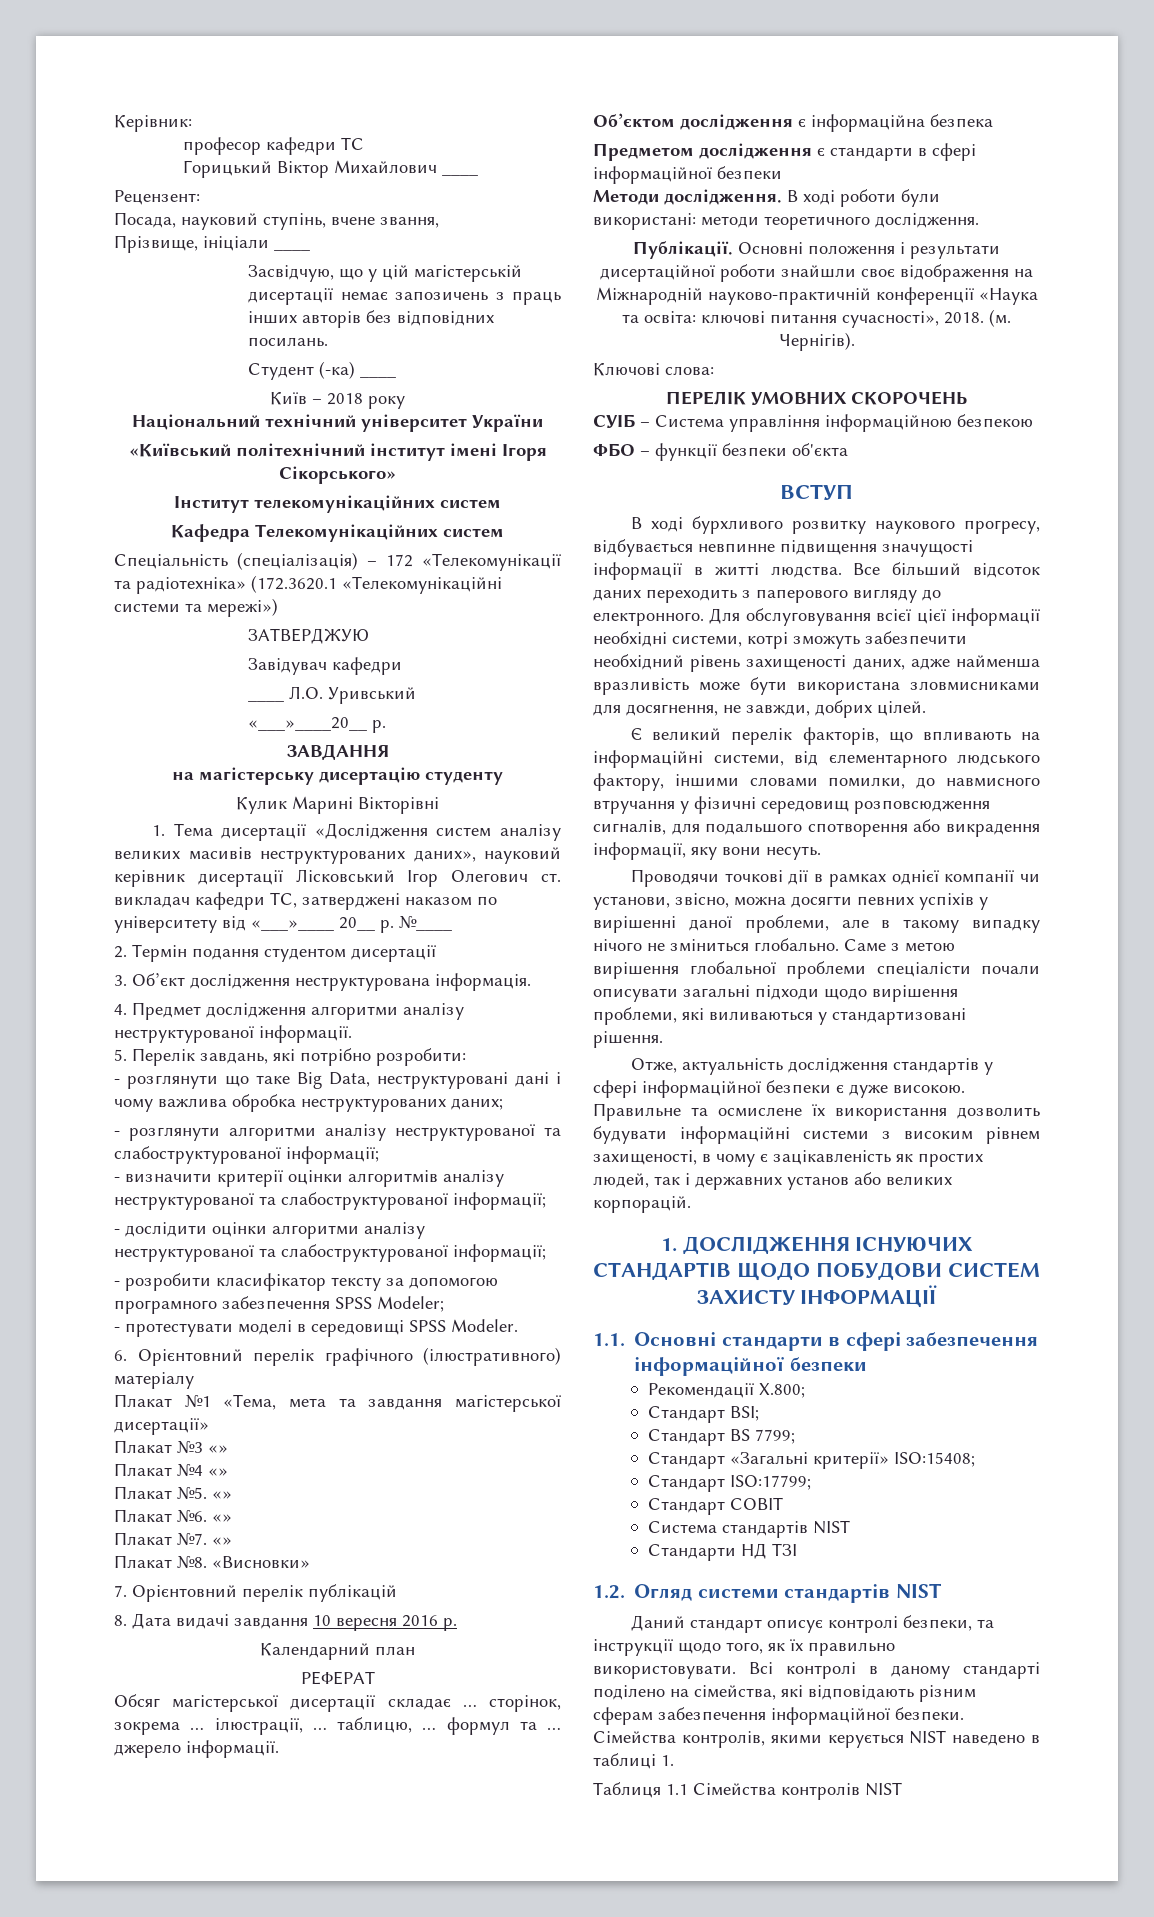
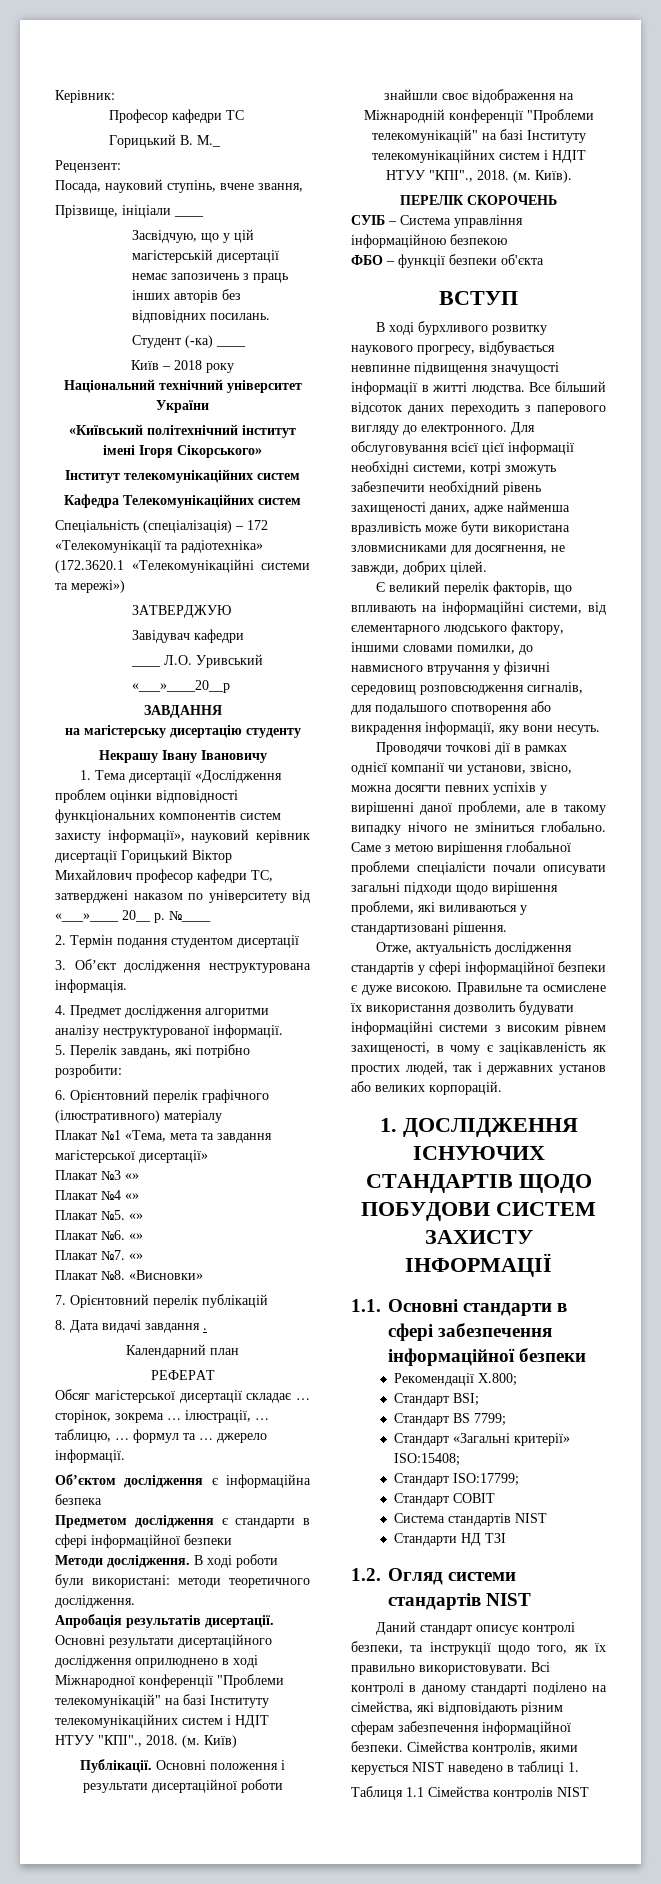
[183,137,262,155] професор -> [109,109,169,123] Професор
[277,160,479,178] Віктор Михайлович ____ -> [180,135,222,147] В. М._
[248,717,387,733] «___»____20__ р. -> [131,680,230,693] «___»____20__р
[236,796,439,814] Кулик Марині Вікторівні -> [98,750,267,763] Некрашу Івану Івановичу
[436,824,561,841] [114,847,561,864] [114,869,561,887] [114,896,190,908] систем аналізу великих масивів неструктурованих даних», науковий керівник дисертації Лісковський Ігор Олегович ст. викладач -> [55,789,238,803] [55,809,281,823] [55,829,310,843] [55,849,232,863] [55,869,193,883] проблем оцінки відповідності функціональних компонентів систем захисту інформації», науковий керівник дисертації Горицький Віктор Михайлович професор
[114,1072,561,1089] [114,1094,503,1112] [114,1124,561,1141] [114,1146,379,1164] [114,1170,504,1187] [114,1192,546,1210] [114,1222,425,1239] [114,1244,546,1262] [114,1273,498,1291] [114,1296,444,1314] [114,1319,518,1337] // - розглянути що таке Big Data, неструктуровані дані і чому важлива обробка неструктурованих даних; // - розглянути алгоритми аналізу неструктурованої та слабоструктурованої інформації; // - визначити критерії оцінки алгоритмів аналізу неструктурованої та слабоструктурованої інформації; // - дослідити оцінки алгоритми аналізу неструктурованої та слабоструктурованої інформації; // - розробити класифікатор тексту за допомогою програмного забезпечення SPSS Modeler; // - протестувати моделі в середовищі SPSS Modeler. -> (122, 1071) none
[313,1615,457,1631] 10 вересня 2016 р. -> [203,1328,207,1330] .
(979, 220) none -> [55,1614,274,1628] [55,1634,272,1648] [55,1655,258,1668] [55,1674,284,1688] [55,1694,269,1708] [55,1714,269,1728] [55,1735,237,1748] // Апробація результатів дисертації. Основні результати дисертаційного дослідження оприлюднено в ході Міжнародної конференції "Проблеми телекомунікацій" на базі Інституту телекомунікаційних систем і НДІТ НТУУ "КПІ"., 2018. (м. Київ)
[707,287,1038,305] [622,309,1011,328] [778,332,855,351] [593,363,714,376] науково-практичній конференції «Наука та освіта: ключові питання сучасності», 2018. (м. Чернігів). // Ключові слова: -> [448,109,594,123] [371,129,586,143] [371,149,586,163] [385,170,572,183] конференції "Проблеми телекомунікацій" на базі Інституту телекомунікаційних систем і НДІТ НТУУ "КПІ"., 2018. (м. Київ).
[751,392,847,405] УМОВНИХ -> (464, 200) none

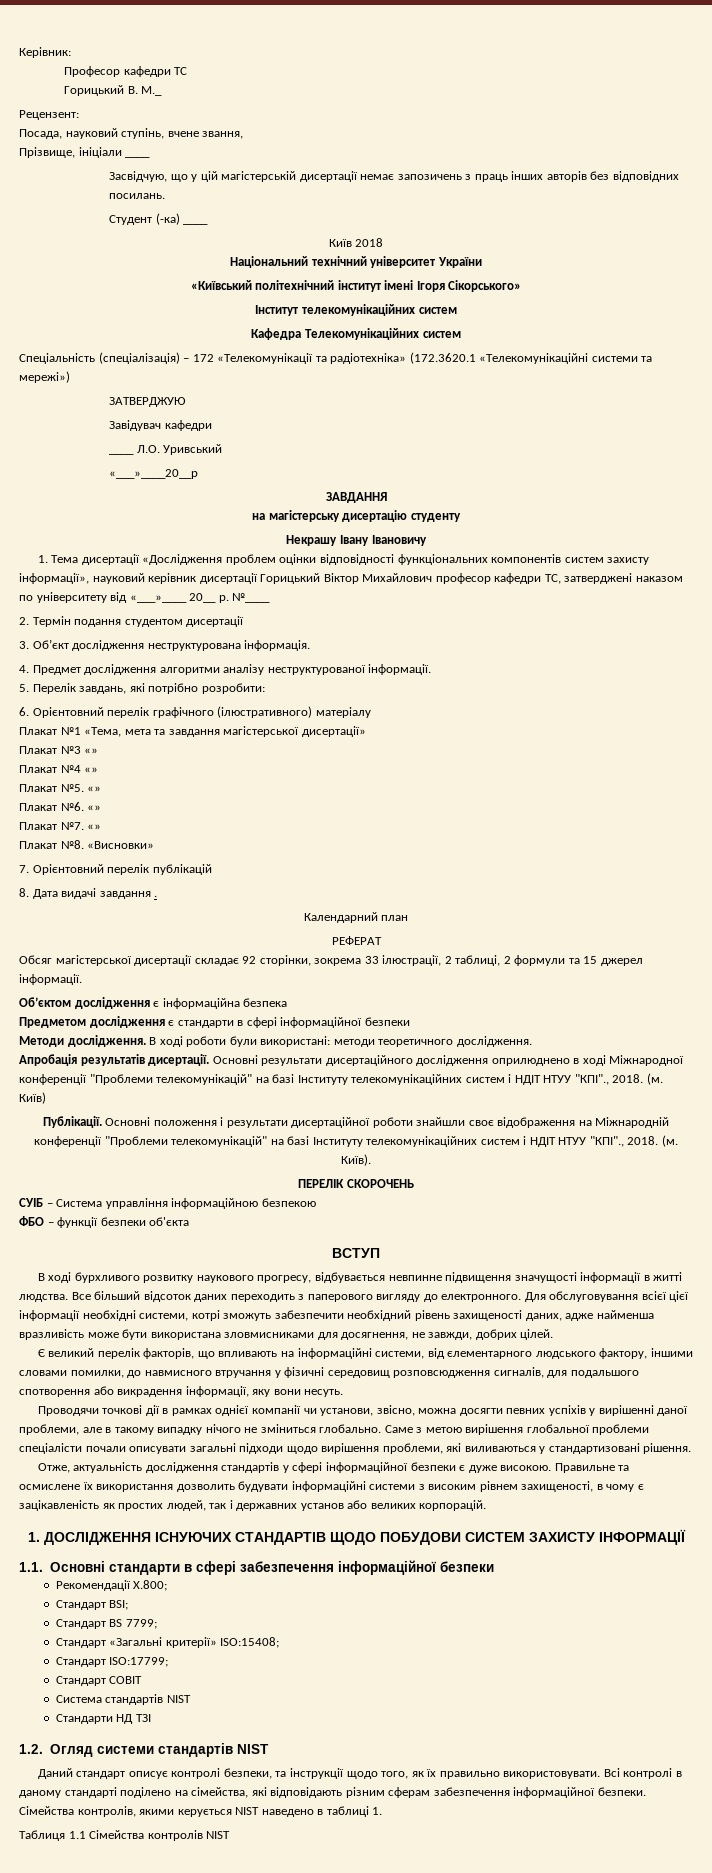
[162,366,171,370] – -> (352, 243) none
[206,363,234,373] року -> (384, 242) none
[296,1398,310,1400] [55,1410,269,1423] [55,1429,267,1443] … сторінок, зокрема … ілюстрації, … таблицю, … формул та … джерело -> [242,955,643,966] 92 сторінки, зокрема 33 ілюстрації, 2 таблиці, 2 формули та 15 джерел

